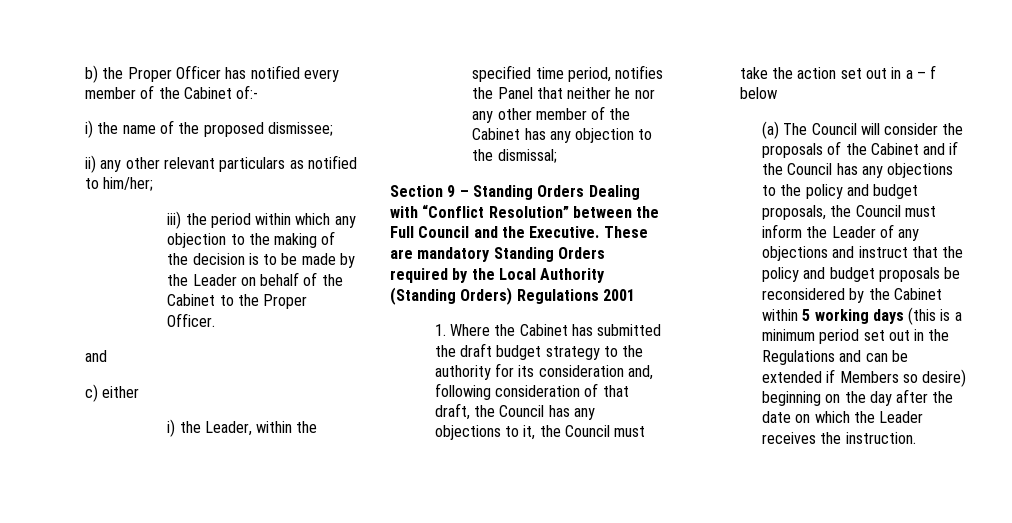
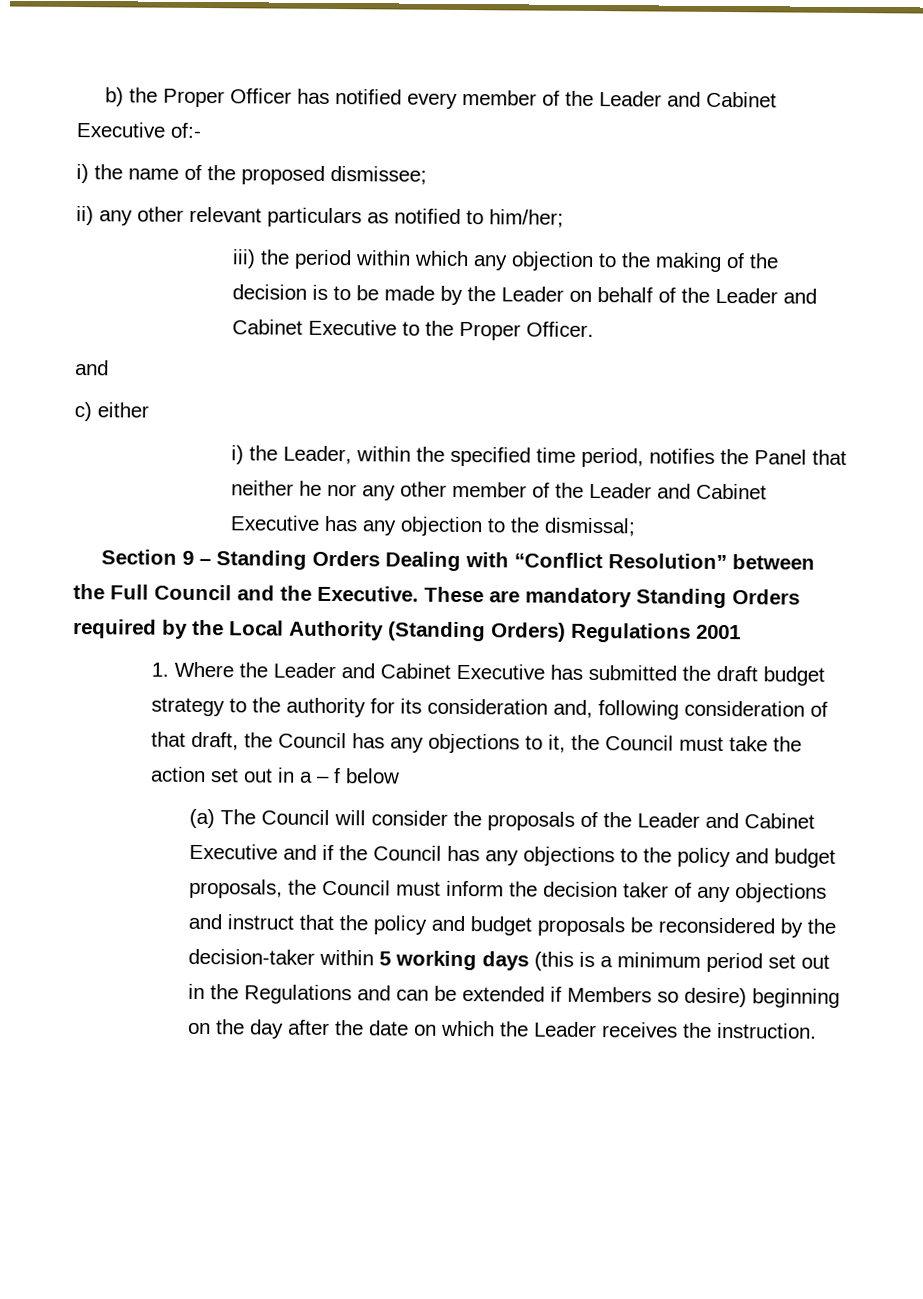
[183,87,232,99] Cabinet -> [599,91,778,108] [76,122,166,138] Leader and Cabinet Executive
[167,294,216,306] Cabinet -> [715,287,818,304] [232,319,398,336] Leader and Cabinet Executive
[472,128,521,140] Cabinet -> [589,482,768,500] [230,515,321,531] Leader and Cabinet Executive
[519,324,568,336] Cabinet -> [272,662,545,680] Leader and Cabinet Executive
[870,143,919,155] Cabinet -> [636,812,815,829] [188,843,278,860] Leader and Cabinet Executive
[831,226,876,238] Leader -> [542,881,669,898] decision taker
[893,288,942,300] Cabinet -> [187,948,315,965] decision-taker

